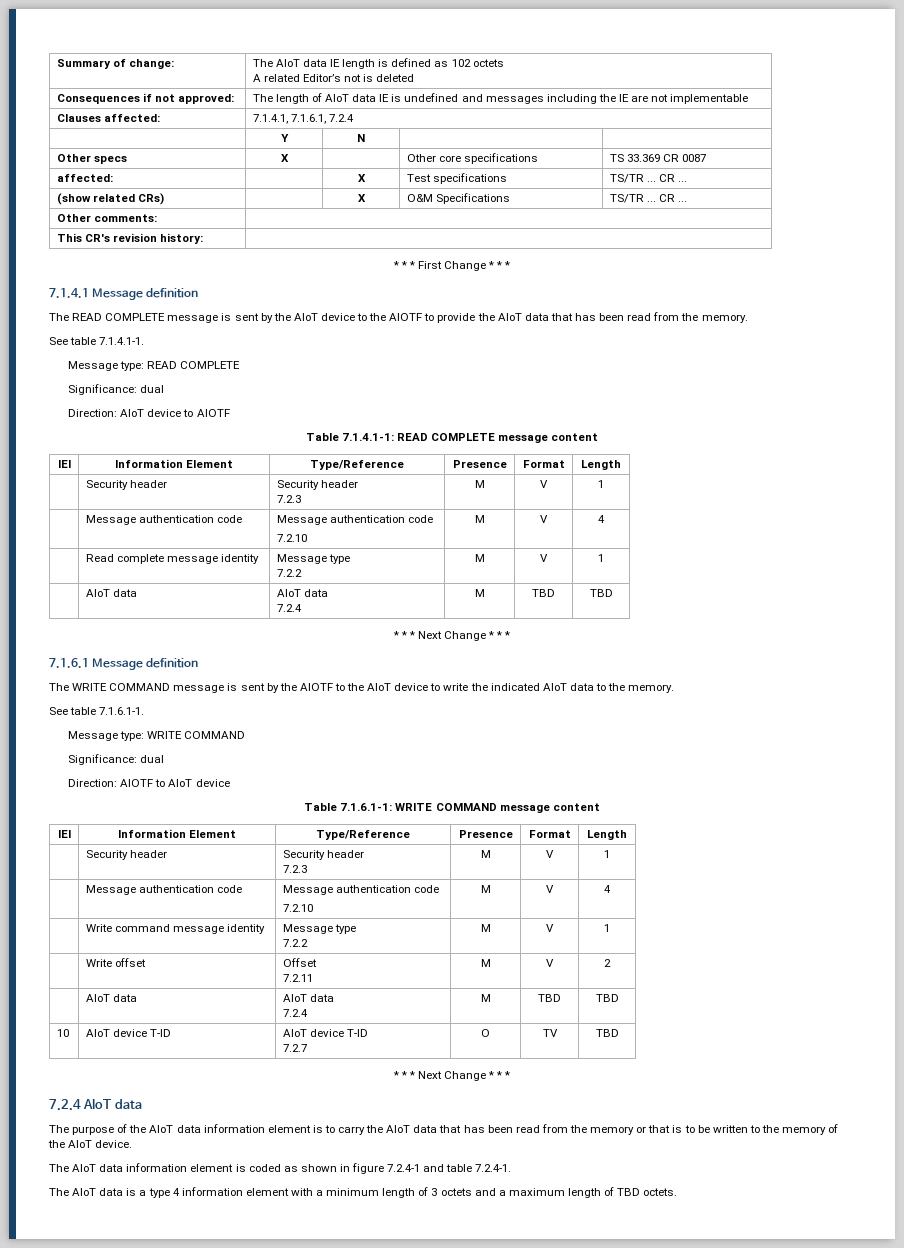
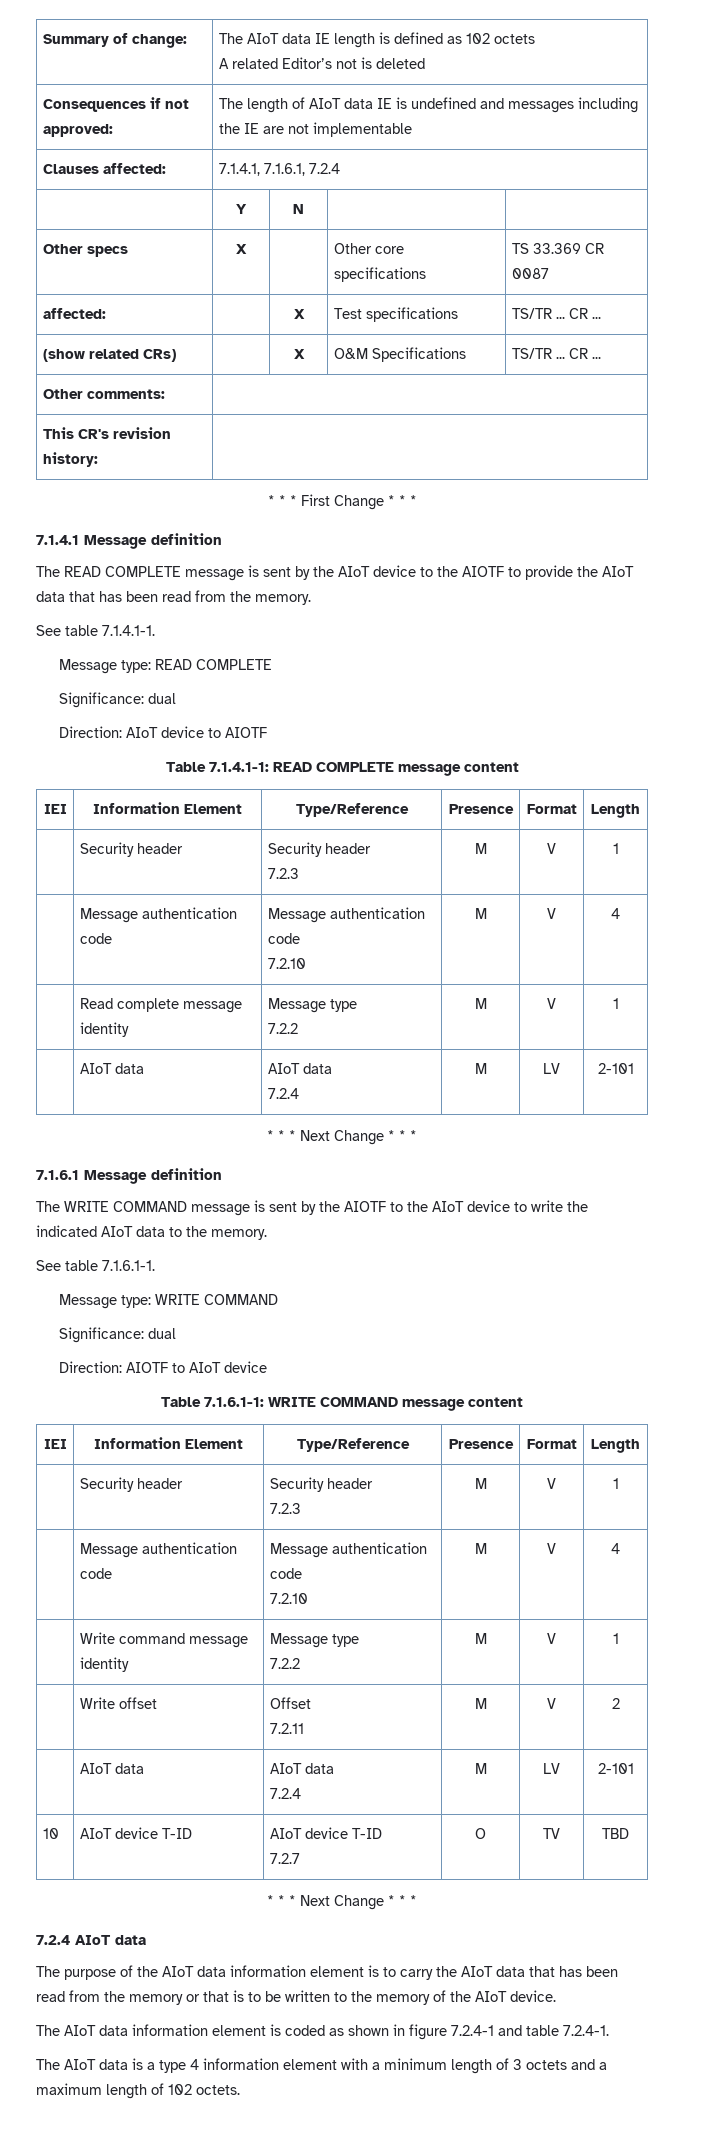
[532,589,555,597] [589,589,613,597] TBD | TBD -> [543,1063,560,1074] [597,1063,634,1074] LV | 2-101
[538,994,561,1002] [595,994,619,1002] TBD | TBD -> [543,1763,560,1774] [597,1763,634,1774] LV | 2-101
[617,1188,641,1196] TBD -> [168,2084,192,2095] 102

